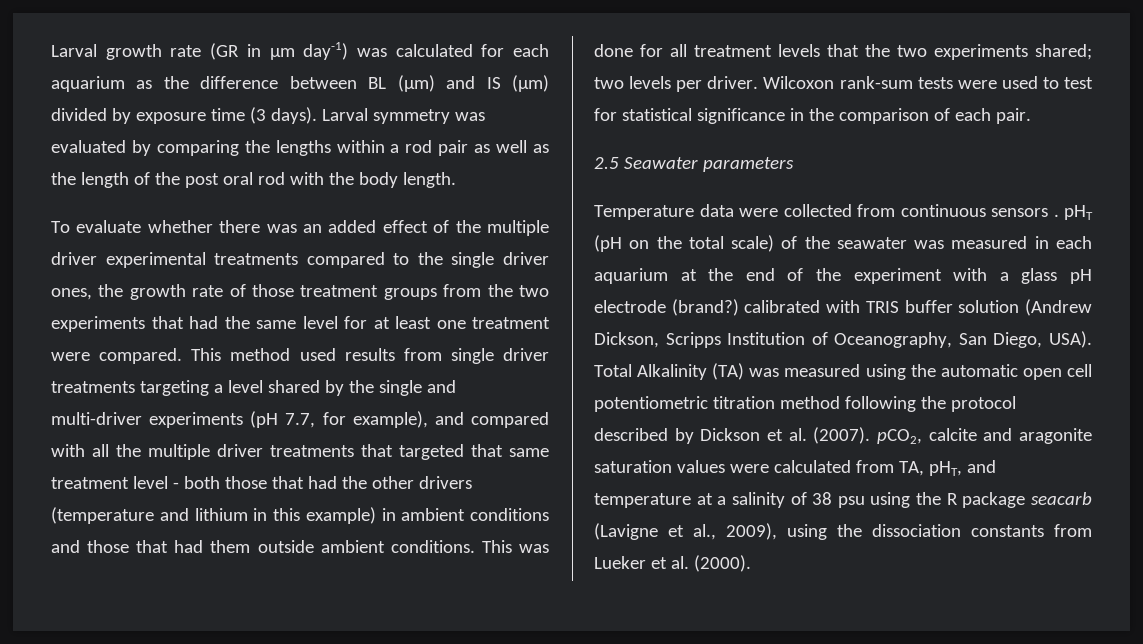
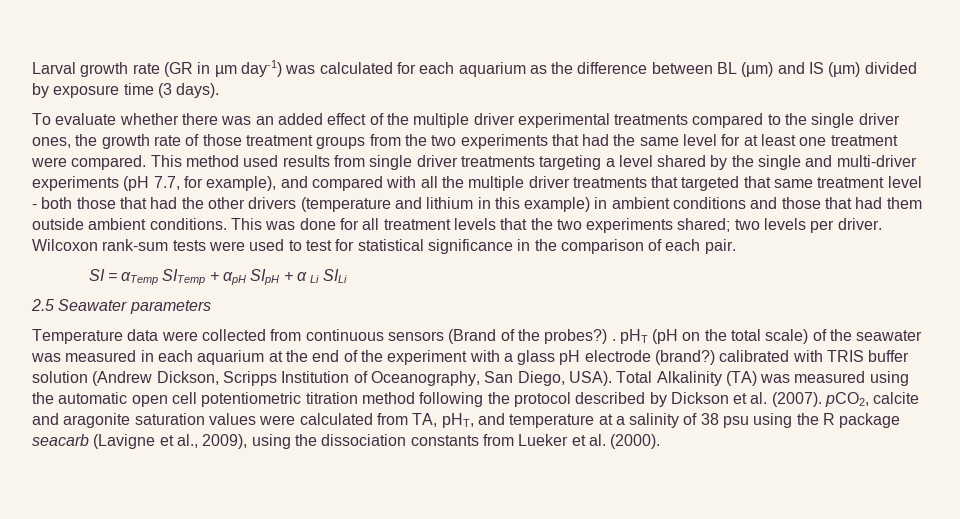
[321,108,485,124] [51,140,550,156] [51,172,456,188] Larval symmetry was evaluated by comparing the lengths within a rod pair as well as the length of the post oral rod with the body length. -> (220, 90) none
(1031, 116) none -> [88,269,347,285] // SI = αTemp SITemp + αpH SIpH + α Li SILi
(1048, 212) none -> [448,329,608,344] (Brand of the probes?)

